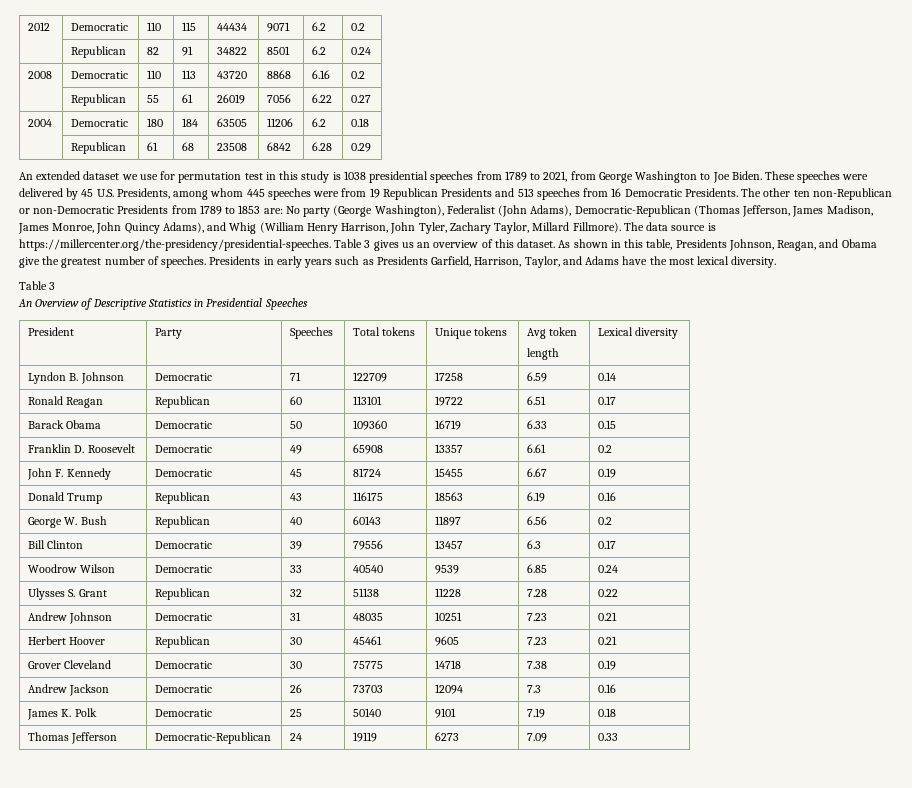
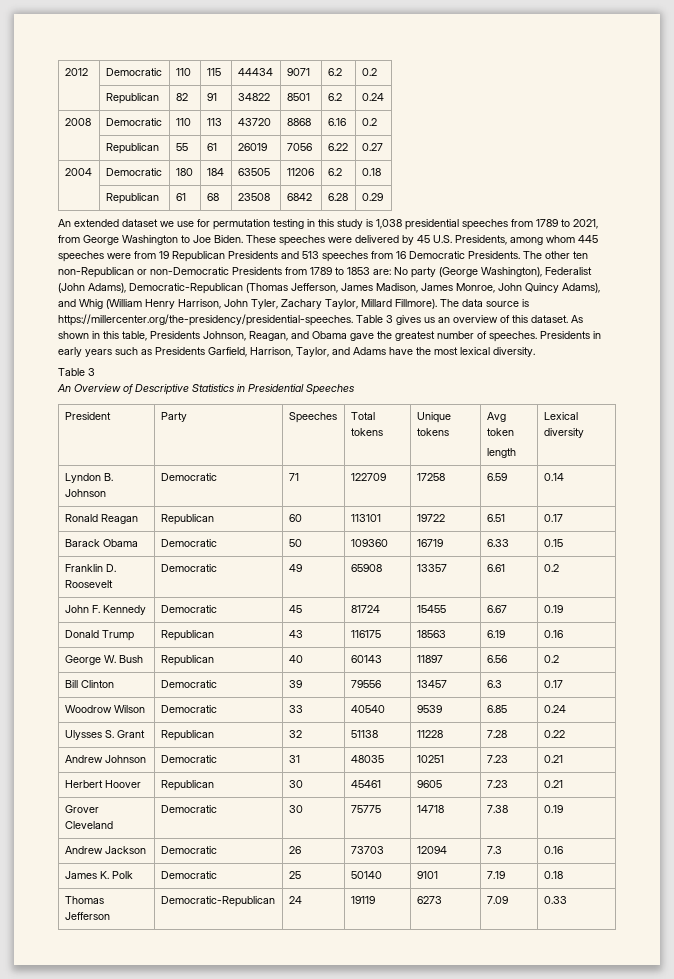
[244,173,263,180] test -> [273,219,304,229] testing
[343,171,366,180] 1038 -> [376,219,402,229] 1,038
[19,257,40,268] give -> [350,333,374,341] gave

